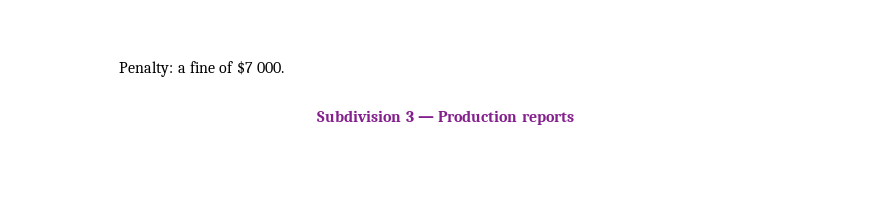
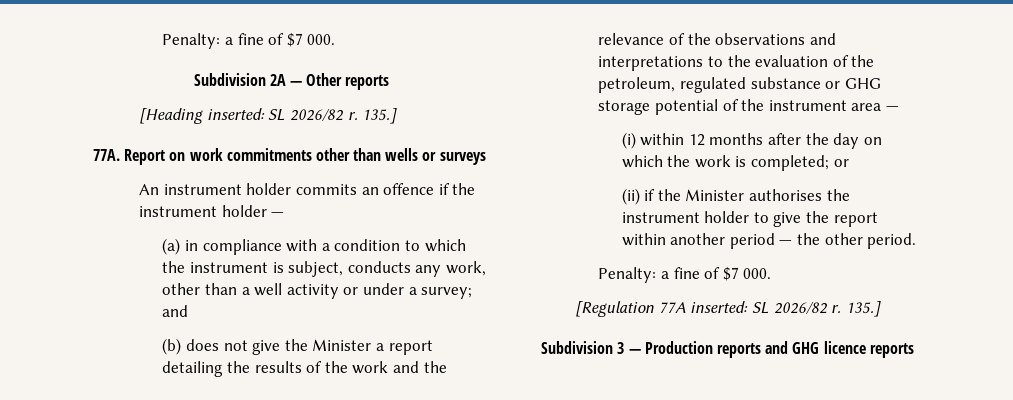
[119,60,285,77] Penalty: a fine of $7 000. -> [162,33,336,49] [193,73,390,90] [139,108,398,124] [93,148,486,165] [139,183,476,195] [139,205,285,217] [162,238,466,255] [162,261,486,277] [162,283,473,299] [162,305,189,317] [162,338,433,355] [162,361,447,377] [598,33,836,45] [598,55,875,71] [598,77,881,93] [598,99,899,115] [621,132,882,149] [621,155,849,171] [621,188,850,205] [621,211,878,227] [621,233,917,249] [598,267,772,283] [575,301,881,317] Penalty: a fine of $7 000. // Subdivision 2A — Other reports // [Heading inserted: SL 2026/82 r. 135.] // 77A. Report on work commitments other than wells or surveys // An instrument holder commits an offence if the instrument holder — // (a) in compliance with a condition to which the instrument is subject, conducts any work, other than a well activity or under a survey; and // (b) does not give the Minister a report detailing the results of the work and the relevance of the observations and interpretations to the evaluation of the petroleum, regulated substance or GHG storage potential of the instrument area — // (i) within 12 months after the day on which the work is completed; or // (ii) if the Minister authorises the instrument holder to give the report within another period — the other period. // Penalty: a fine of $7 000. // [Regulation 77A inserted: SL 2026/82 r. 135.]
(574, 118) none -> [765,341,914,358] and GHG licence reports

